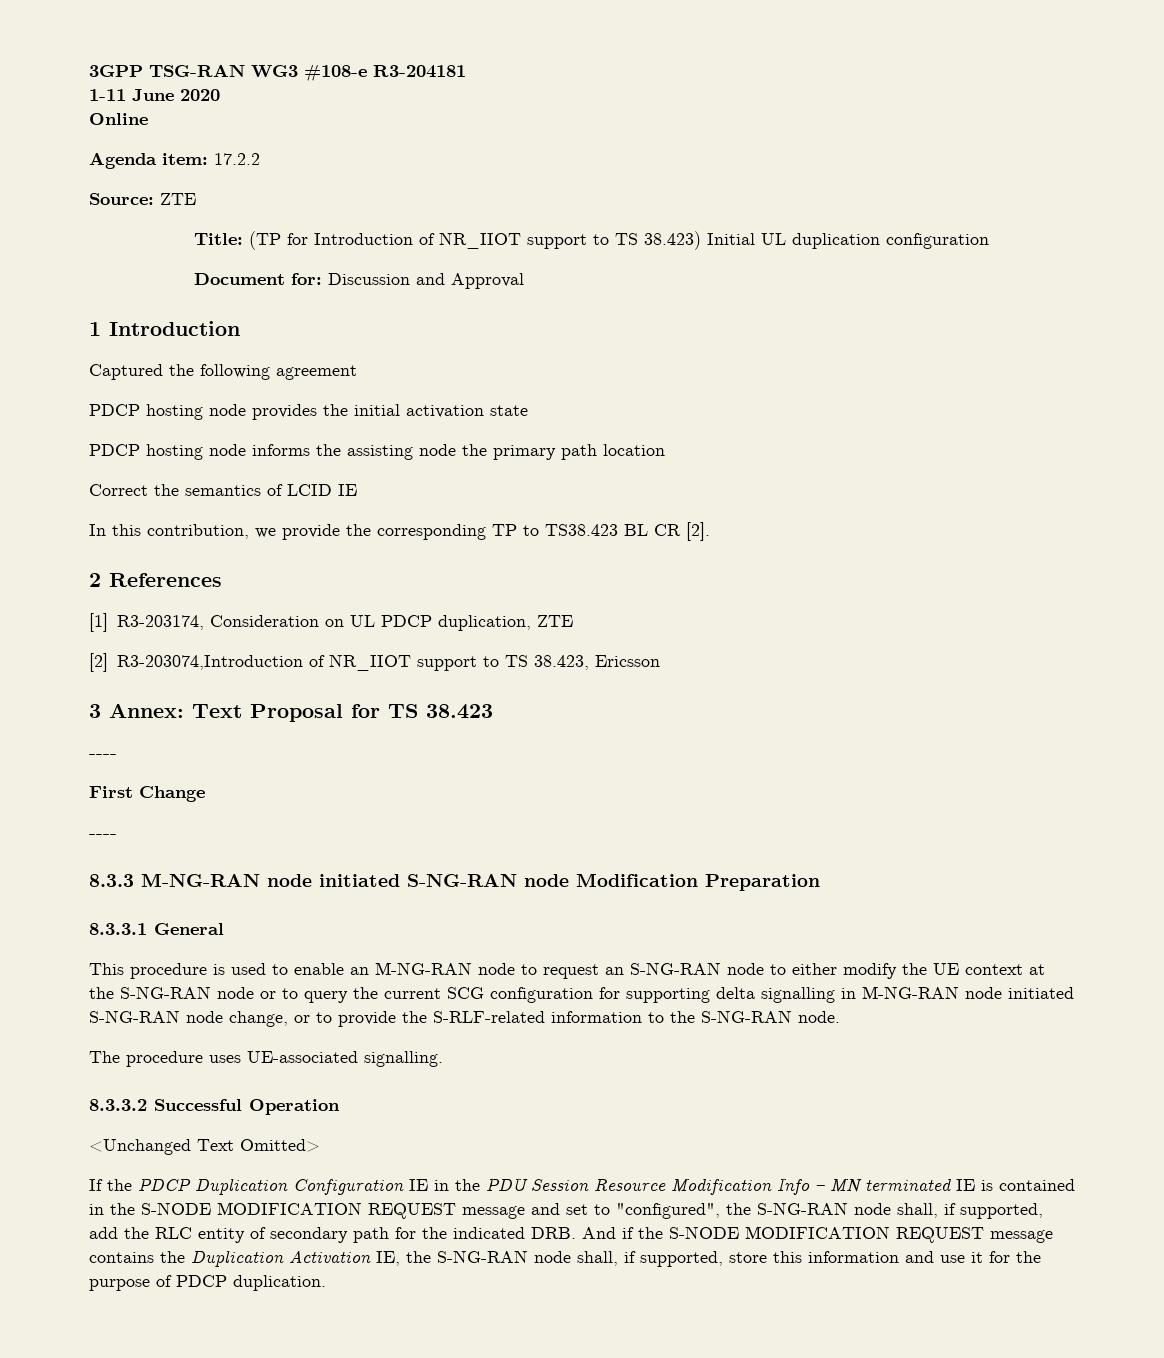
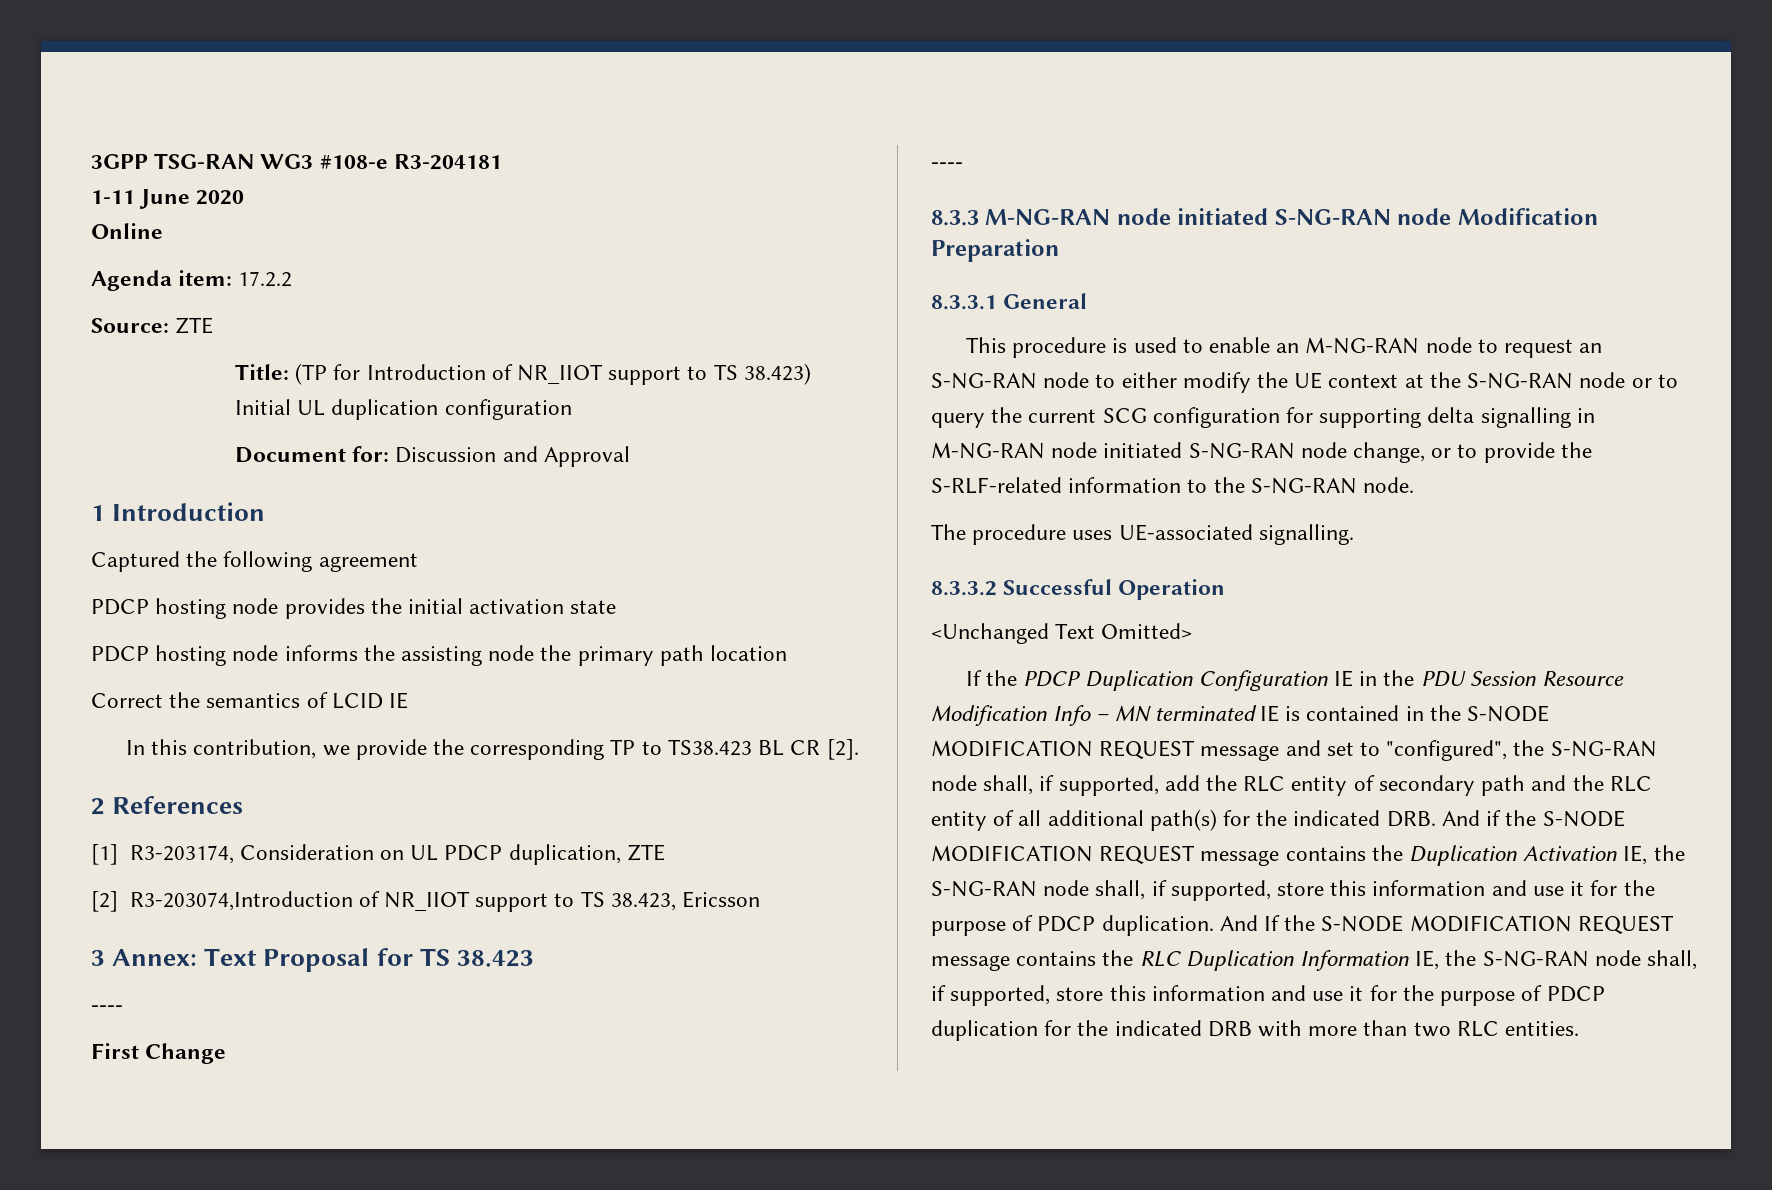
(389, 1235) none -> [1531,775,1652,792] [931,809,1217,831] and the RLC entity of all additional path(s)
(326, 1283) none -> [1219,915,1674,934] [931,950,1698,971] [931,985,1605,1006] [931,1020,1580,1041] And If the S-NODE MODIFICATION REQUEST message contains the RLC Duplication Information IE, the S-NG-RAN node shall, if supported, store this information and use it for the purpose of PDCP duplication for the indicated DRB with more than two RLC entities.

